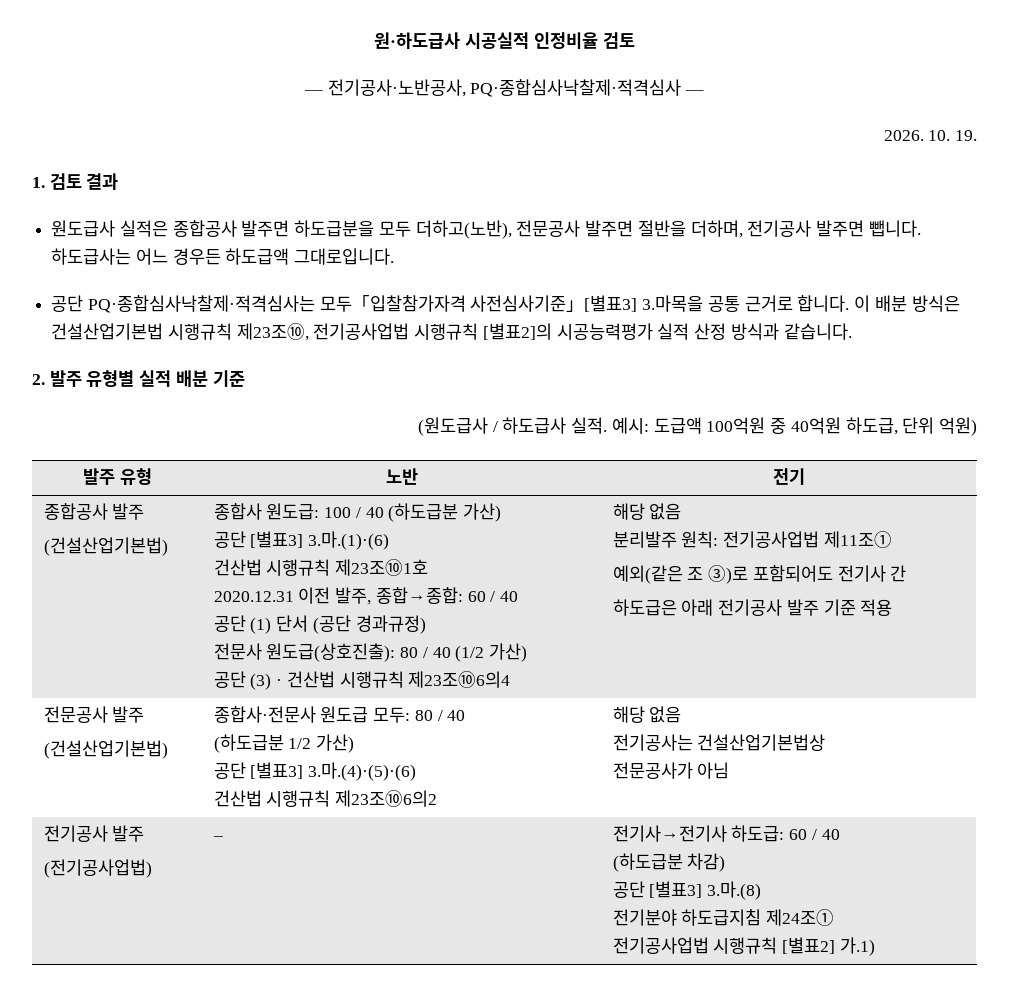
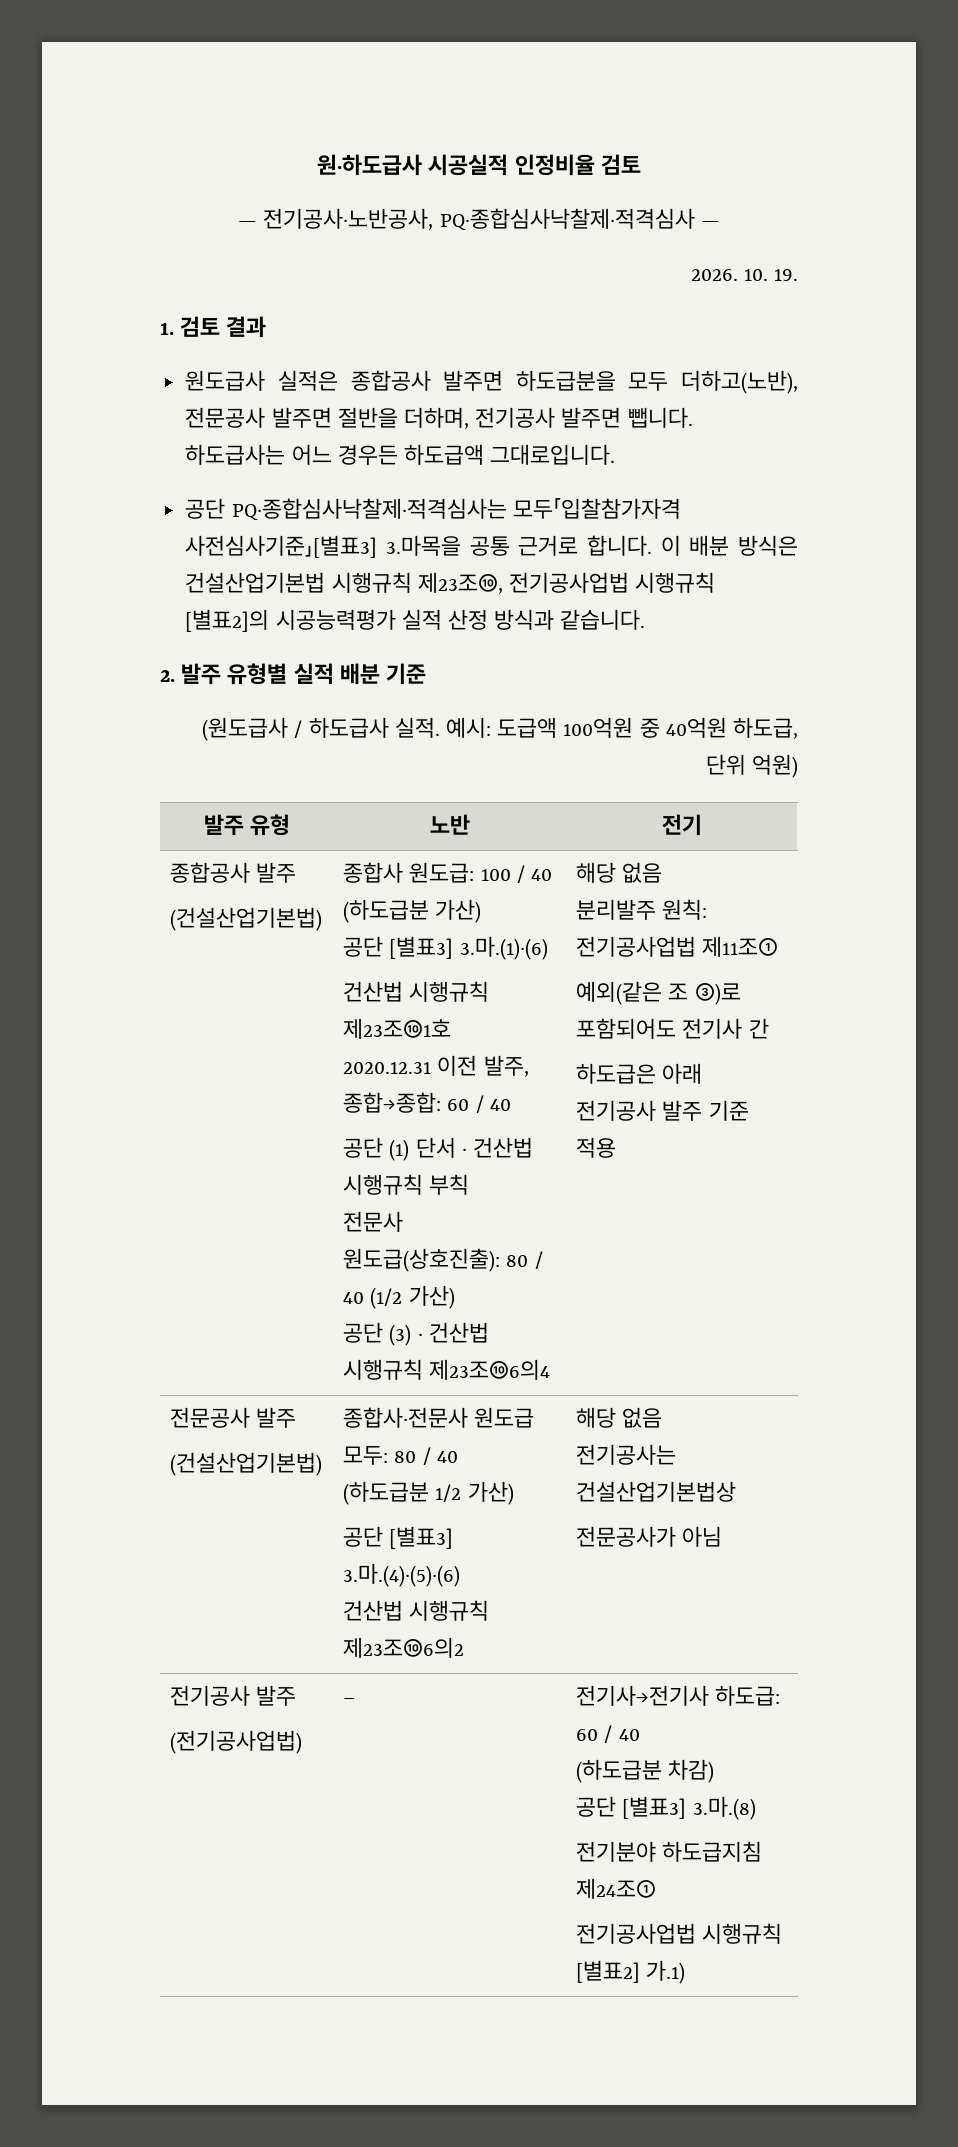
[312,615,426,634] (공단 경과규정) -> [461,1137,533,1158] [343,1174,470,1195] · 건산법 시행규칙 부칙

